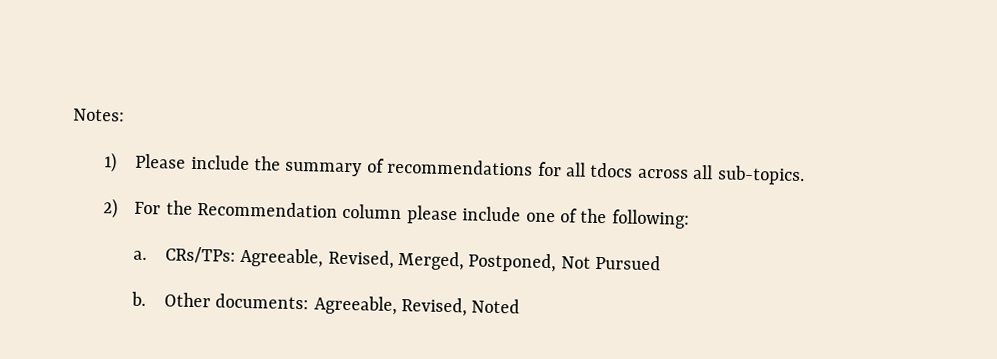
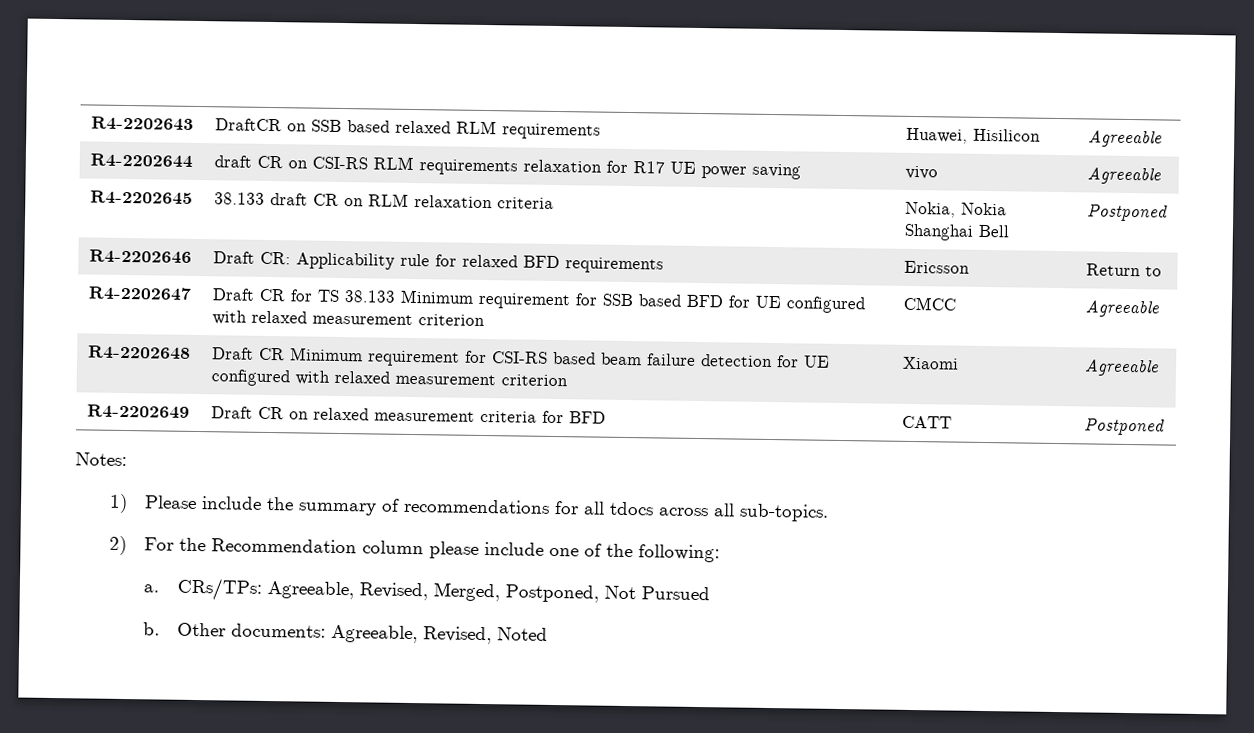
(73, 115) none -> [90,116,194,131] [214,118,601,140] [905,127,1041,144] [1087,130,1162,148] [89,153,193,168] [213,155,801,180] [904,165,938,180] [1086,167,1161,185] [89,190,193,205] [213,192,554,209] [904,201,1007,218] [903,223,1010,241] [1086,204,1168,222] [88,249,192,264] [212,251,664,274] [903,260,970,274] [1085,263,1162,277] [87,286,192,301] [211,288,865,314] [211,310,485,327] [902,296,956,311] [1084,300,1159,318] [87,345,191,360] [211,347,830,368] [210,369,568,387] [901,356,959,370] [1083,359,1159,377] [86,404,190,419] [210,406,606,424] [901,415,952,429] [1083,418,1165,436] R4-2202643 | DraftCR on SSB based relaxed RLM requirements | Huawei, Hisilicon | Agreeable // R4-2202644 | draft CR on CSI-RS RLM requirements relaxation for R17 UE power saving | vivo | Agreeable // R4-2202645 | 38.133 draft CR on RLM relaxation criteria | Nokia, Nokia Shanghai Bell | Postponed // R4-2202646 | Draft CR: Applicability rule for relaxed BFD requirements | Ericsson | Return to // R4-2202647 | Draft CR for TS 38.133 Minimum requirement for SSB based BFD for UE configured with relaxed measurement criterion | CMCC | Agreeable // R4-2202648 | Draft CR Minimum requirement for CSI-RS based beam failure detection for UE configured with relaxed measurement criterion | Xiaomi | Agreeable // R4-2202649 | Draft CR on relaxed measurement criteria for BFD | CATT | Postponed //

